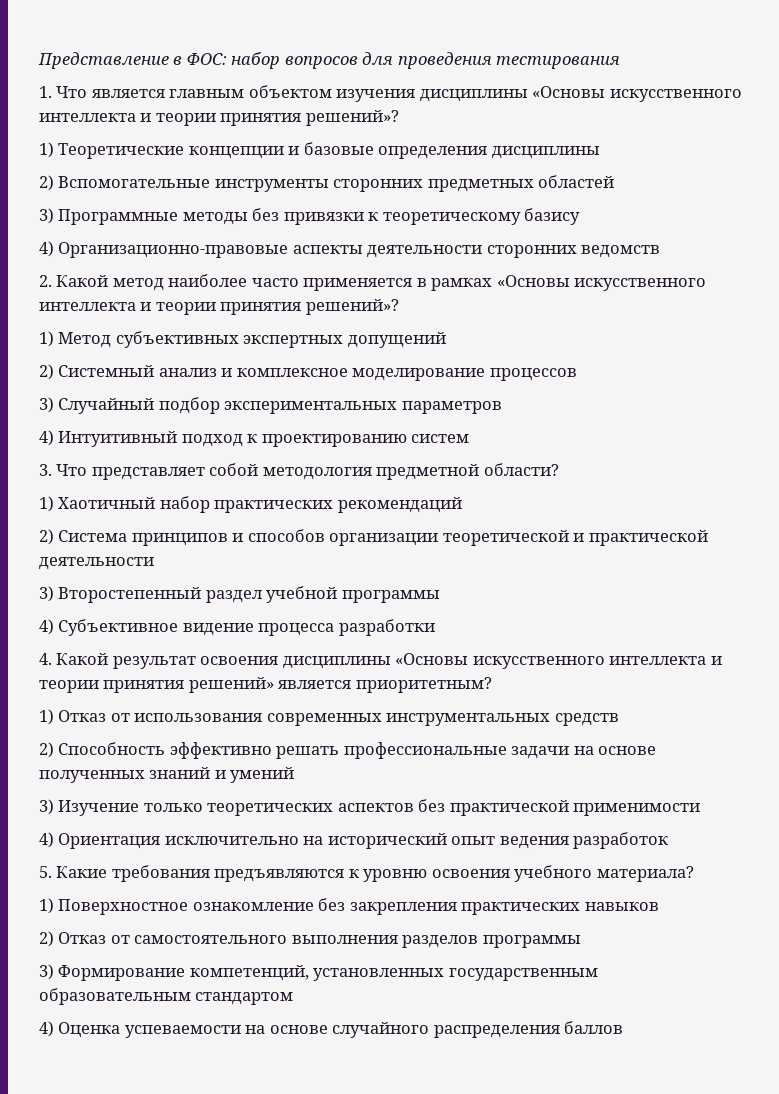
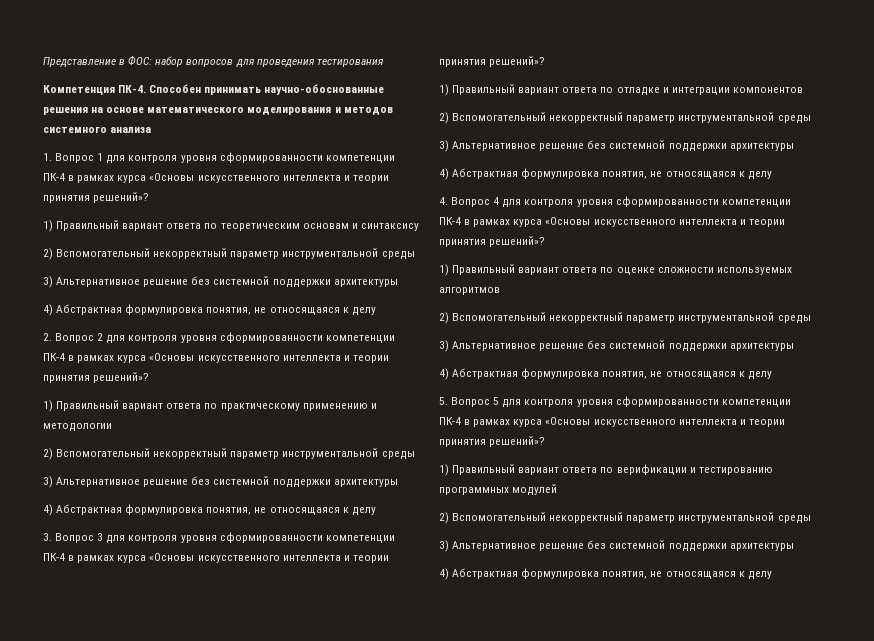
[39,85,742,102] [39,110,399,126] [39,142,600,159] [39,175,615,192] [39,208,581,225] [39,241,661,258] [39,274,707,291] [39,299,399,315] [39,331,446,348] [39,364,577,381] [39,397,502,414] [39,430,470,447] [39,463,559,480] [39,496,462,513] [39,529,708,546] [39,557,154,570] [39,586,440,603] [39,619,435,636] [39,653,722,669] [39,677,492,693] [39,709,619,726] [39,742,657,759] [39,767,295,783] [39,799,701,816] [39,832,669,849] [39,865,694,882] [39,898,659,915] [39,931,581,948] [39,964,598,981] [39,988,294,1005] [39,1021,624,1038] 1. Что является главным объектом изучения дисциплины «Основы искусственного интеллекта и теории принятия решений»? // 1) Теоретические концепции и базовые определения дисциплины // 2) Вспомогательные инструменты сторонних предметных областей // 3) Программные методы без привязки к теоретическому базису // 4) Организационно-правовые аспекты деятельности сторонних ведомств // 2. Какой метод наиболее часто применяется в рамках «Основы искусственного интеллекта и теории принятия решений»? // 1) Метод субъективных экспертных допущений // 2) Системный анализ и комплексное моделирование процессов // 3) Случайный подбор экспериментальных параметров // 4) Интуитивный подход к проектированию систем // 3. Что представляет собой методология предметной области? // 1) Хаотичный набор практических рекомендаций // 2) Система принципов и способов организации теоретической и практической деятельности // 3) Второстепенный раздел учебной программы // 4) Субъективное видение процесса разработки // 4. Какой результат освоения дисциплины «Основы искусственного интеллекта и теории принятия решений» является приоритетным? // 1) Отказ от использования современных инструментальных средств // 2) Способность эффективно решать профессиональные задачи на основе полученных знаний и умений // 3) Изучение только теоретических аспектов без практической применимости // 4) Ориентация исключительно на исторический опыт ведения разработок // 5. Какие требования предъявляются к уровню освоения учебного материала? // 1) Поверхностное ознакомление без закрепления практических навыков // 2) Отказ от самостоятельного выполнения разделов программы // 3) Формирование компетенций, установленных государственным образовательным стандартом // 4) Оценка успеваемости на основе случайного распределения баллов -> [43,84,385,95] [43,107,393,115] [43,127,152,133] [43,152,395,164] [43,173,389,183] [43,192,150,203] [43,220,419,232] [43,248,415,260] [43,276,398,288] [43,304,376,316] [43,332,395,344] [43,353,389,363] [43,372,150,383] [43,400,377,412] [43,423,112,432] [43,448,415,460] [43,476,398,488] [43,504,376,516] [43,532,395,544] [43,553,389,563] [439,56,546,67] [439,84,803,96] [439,112,811,124] [439,140,794,152] [439,168,772,180] [439,196,791,208] [439,217,785,227] [439,236,546,247] [439,264,792,276] [439,287,500,295] [439,312,811,324] [439,340,794,352] [439,368,772,380] [439,396,791,408] [439,417,785,427] [439,436,546,447] [439,464,773,476] [439,484,558,496] [439,512,811,524] [439,540,794,552] [439,568,772,580] Компетенция ПК-4. Способен принимать научно-обоснованные решения на основе математического моделирования и методов системного анализа // 1. Вопрос 1 для контроля уровня сформированности компетенции ПК-4 в рамках курса «Основы искусственного интеллекта и теории принятия решений»? // 1) Правильный вариант ответа по теоретическим основам и синтаксису // 2) Вспомогательный некорректный параметр инструментальной среды // 3) Альтернативное решение без системной поддержки архитектуры // 4) Абстрактная формулировка понятия, не относящаяся к делу // 2. Вопрос 2 для контроля уровня сформированности компетенции ПК-4 в рамках курса «Основы искусственного интеллекта и теории принятия решений»? // 1) Правильный вариант ответа по практическому применению и методологии // 2) Вспомогательный некорректный параметр инструментальной среды // 3) Альтернативное решение без системной поддержки архитектуры // 4) Абстрактная формулировка понятия, не относящаяся к делу // 3. Вопрос 3 для контроля уровня сформированности компетенции ПК-4 в рамках курса «Основы искусственного интеллекта и теории принятия решений»? // 1) Правильный вариант ответа по отладке и интеграции компонентов // 2) Вспомогательный некорректный параметр инструментальной среды // 3) Альтернативное решение без системной поддержки архитектуры // 4) Абстрактная формулировка понятия, не относящаяся к делу // 4. Вопрос 4 для контроля уровня сформированности компетенции ПК-4 в рамках курса «Основы искусственного интеллекта и теории принятия решений»? // 1) Правильный вариант ответа по оценке сложности используемых алгоритмов // 2) Вспомогательный некорректный параметр инструментальной среды // 3) Альтернативное решение без системной поддержки архитектуры // 4) Абстрактная формулировка понятия, не относящаяся к делу // 5. Вопрос 5 для контроля уровня сформированности компетенции ПК-4 в рамках курса «Основы искусственного интеллекта и теории принятия решений»? // 1) Правильный вариант ответа по верификации и тестированию программных модулей // 2) Вспомогательный некорректный параметр инструментальной среды // 3) Альтернативное решение без системной поддержки архитектуры // 4) Абстрактная формулировка понятия, не относящаяся к делу

